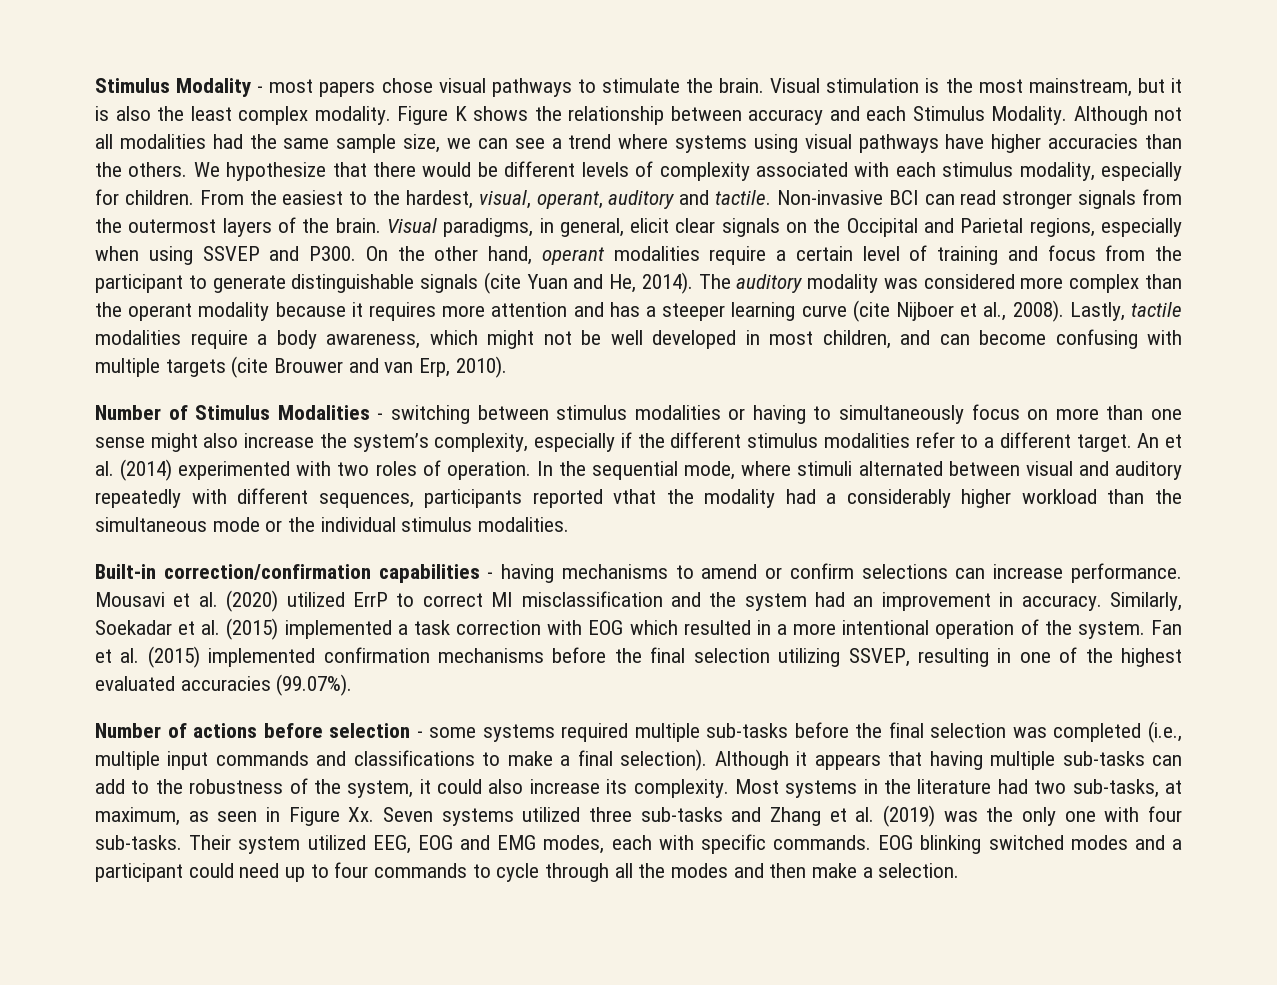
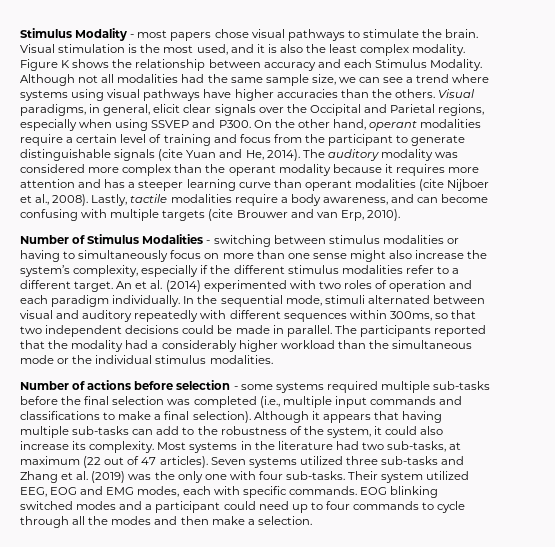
[1028,78,1165,97] mainstream, but -> [196,44,254,55] used, and
[193,161,1182,181] [95,189,1183,209] [95,217,381,237] We hypothesize that there would be different levels of complexity associated with each stimulus modality, especially for children. From the easiest to the hardest, visual, operant, auditory and tactile. Non-invasive BCI can read stronger signals from the outermost layers of the brain. -> (435, 93) none
[786,222,808,233] on -> [258,107,284,113] over
(847, 311) none -> [273,179,416,191] than operant modalities
[429,330,891,349] which might not be well developed in most children, -> (388, 201) none
[446,461,531,480] operation. -> [389,280,473,292] [20,295,181,307] operation and each paradigm individually.
[741,461,792,476] where -> (322, 300) none
[318,493,414,508] sequences, -> [283,310,477,322] [20,325,357,337] sequences within 300ms, so that two independent decisions could be made in parallel. The
[613,489,657,504] vthat -> [20,340,45,349] that
[95,563,1182,583] [95,590,1183,612] [95,618,1182,640] [95,646,1182,668] [95,674,353,696] // Built-in correction/confirmation capabilities - having mechanisms to amend or confirm selections can increase performance. Mousavi et al. (2020) utilized ErrP to correct MI misclassification and the system had an improvement in accuracy. Similarly, Soekadar et al. (2015) implemented a task correction with EOG which resulted in a more intentional operation of the system. Fan et al. (2015) implemented confirmation mechanisms before the final selection utilizing SSVEP, resulting in one of the highest evaluated accuracies (99.07%). -> (273, 359) none
[95,807,375,826] maximum, as seen in Figure Xx. -> [20,456,208,468] maximum (22 out of 47 articles).

